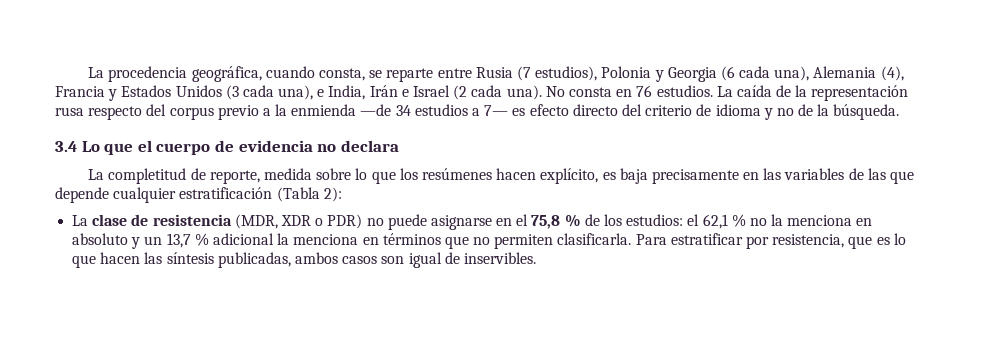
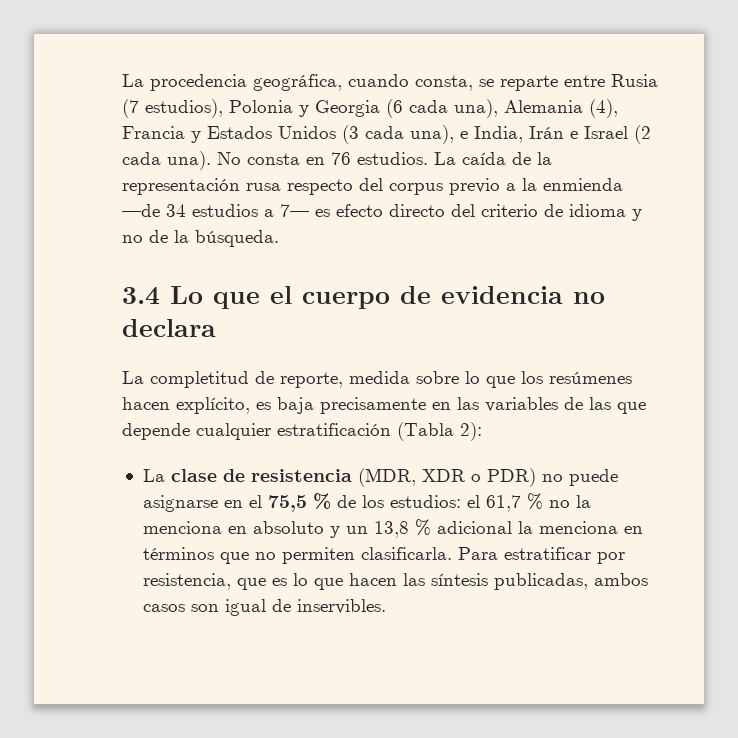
[531,215,561,229] 75,8 -> [267,495,307,512] 75,5
[702,214,728,229] 62,1 -> [485,495,521,512] 61,7
[166,233,191,248] 13,7 -> [373,521,409,538] 13,8

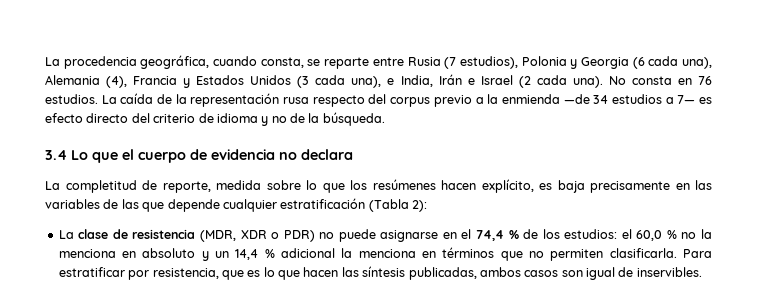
[267,495,307,512] 75,5 -> [475,230,504,241] 74,4
[485,495,521,512] 61,7 -> [636,230,663,241] 60,0
[373,521,409,538] 13,8 -> [235,249,259,260] 14,4

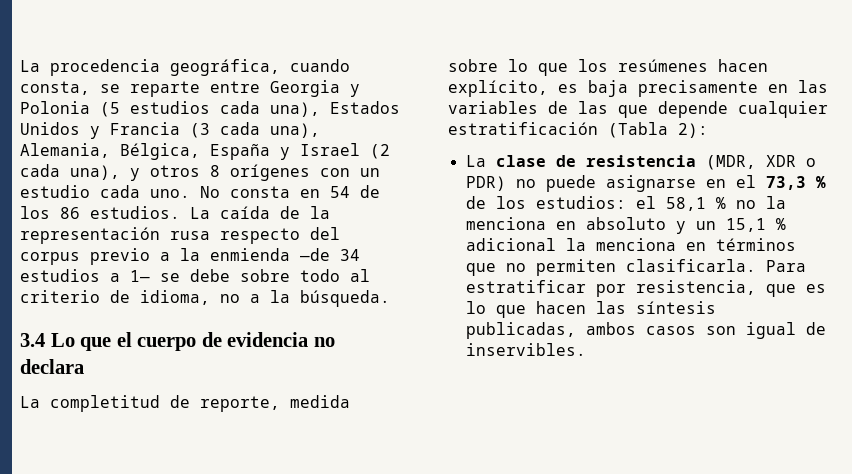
[407,56,712,69] [45,74,712,88] Rusia (7 estudios), Polonia y Georgia (6 cada una), Alemania (4), Francia y Estados Unidos (3 cada una), e India, Irán e Israel (2 cada una). No consta en 76 -> [270,80,360,97] [20,101,400,117] [20,122,320,139] [20,143,390,160] [20,164,380,181] [20,185,380,198] [20,206,80,219] Georgia y Polonia (5 estudios cada una), Estados Unidos y Francia (3 cada una), Alemania, Bélgica, España y Israel (2 cada una), y otros 8 orígenes con un estudio cada uno. No consta en 54 de los 86
[677,95,713,104] [45,113,305,126] 7— es efecto directo del criterio de idioma y no de -> [130,269,370,282] [20,290,260,305] 1— se debe sobre todo al criterio de idioma, no a
[475,230,504,241] 74,4 -> [765,176,806,190] 73,3
[636,230,663,241] 60,0 -> [665,197,706,211] 58,1
[235,249,259,260] 14,4 -> [725,218,766,232] 15,1

